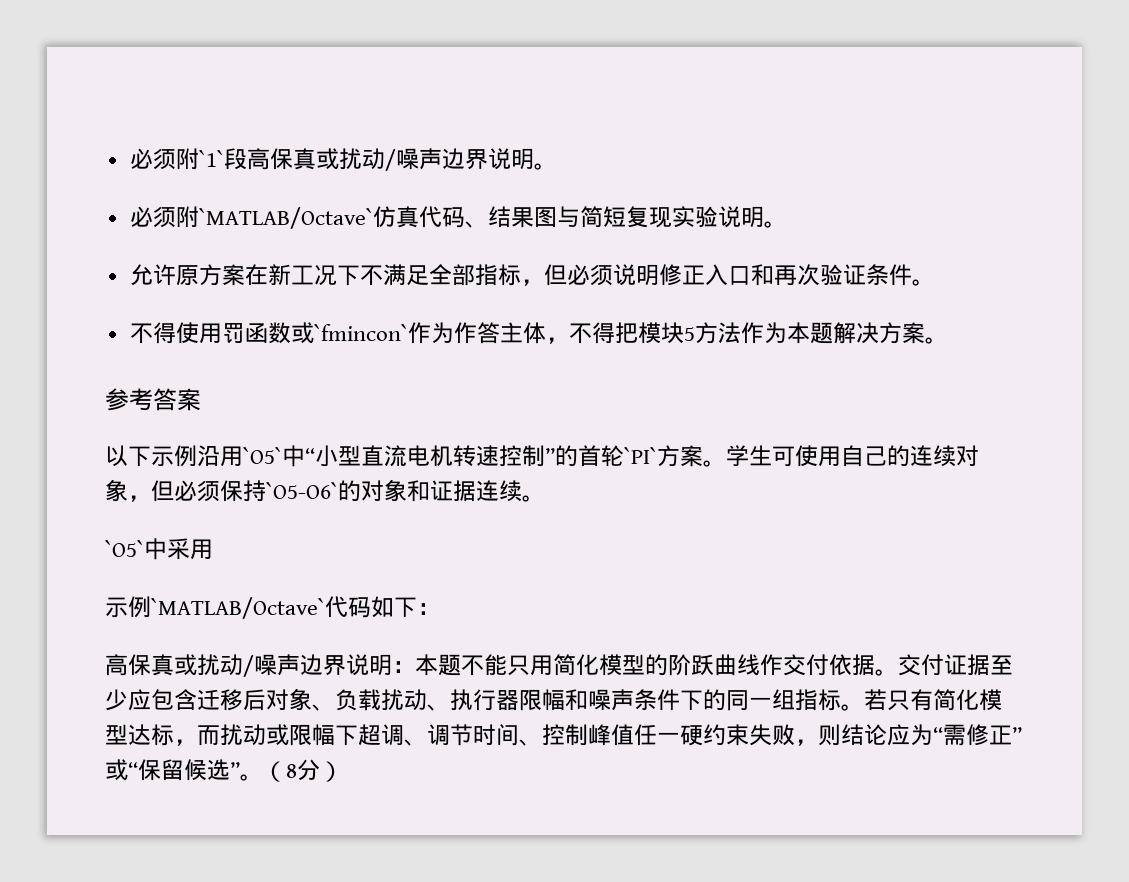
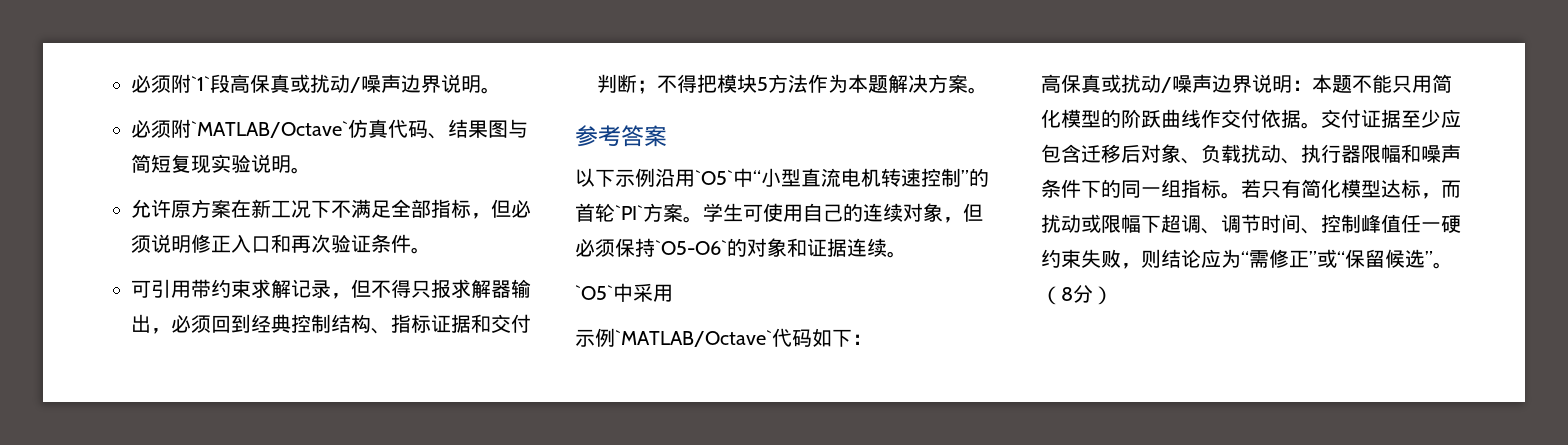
[129,322,569,344] 不得使用罚函数或`fmincon`作为作答主体， -> [131,279,531,299] [131,314,531,334] [597,74,657,94] 可引用带约束求解记录，但不得只报求解器输出，必须回到经典控制结构、指标证据和交付判断；

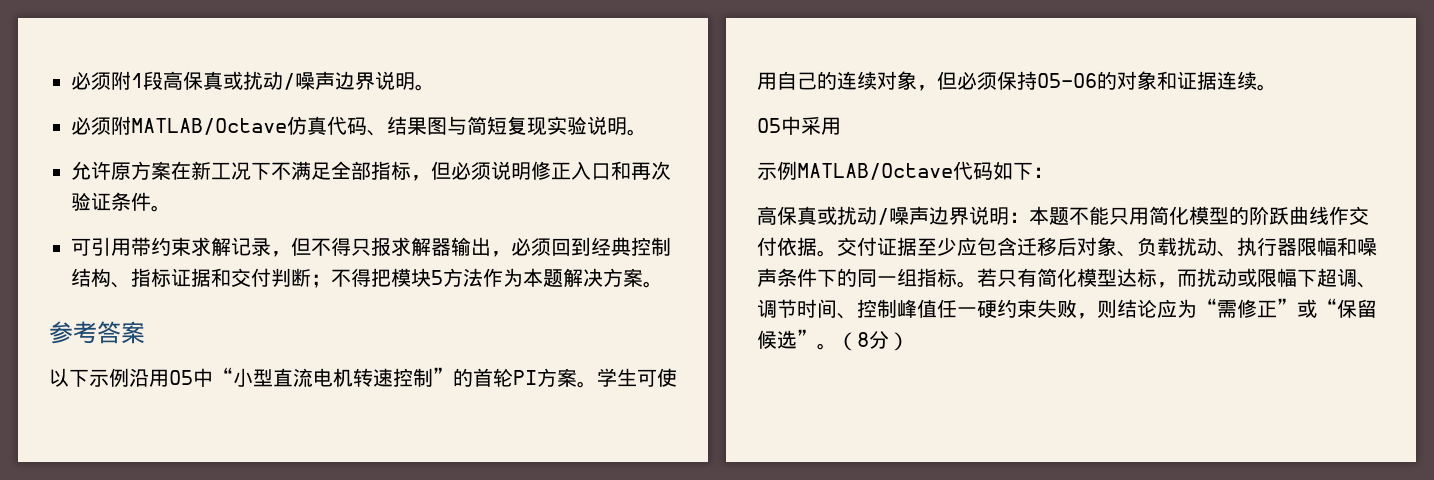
[131,74,210,93] 必须附`1` -> [71,71,143,90] 必须附1
[191,121,348,138] `MATLAB/Octave` -> [131,118,287,135] MATLAB/Octave
[695,170,733,185] `O5` -> [169,370,193,385] O5
[615,205,643,220] `PI` -> [513,370,537,385] PI
[655,240,727,255] `O5-O6` -> [1037,73,1097,88] O5-O6
[575,285,613,300] `O5` -> [757,118,781,133] O5
[615,330,772,347] `MATLAB/Octave` -> [797,163,953,180] MATLAB/Octave

